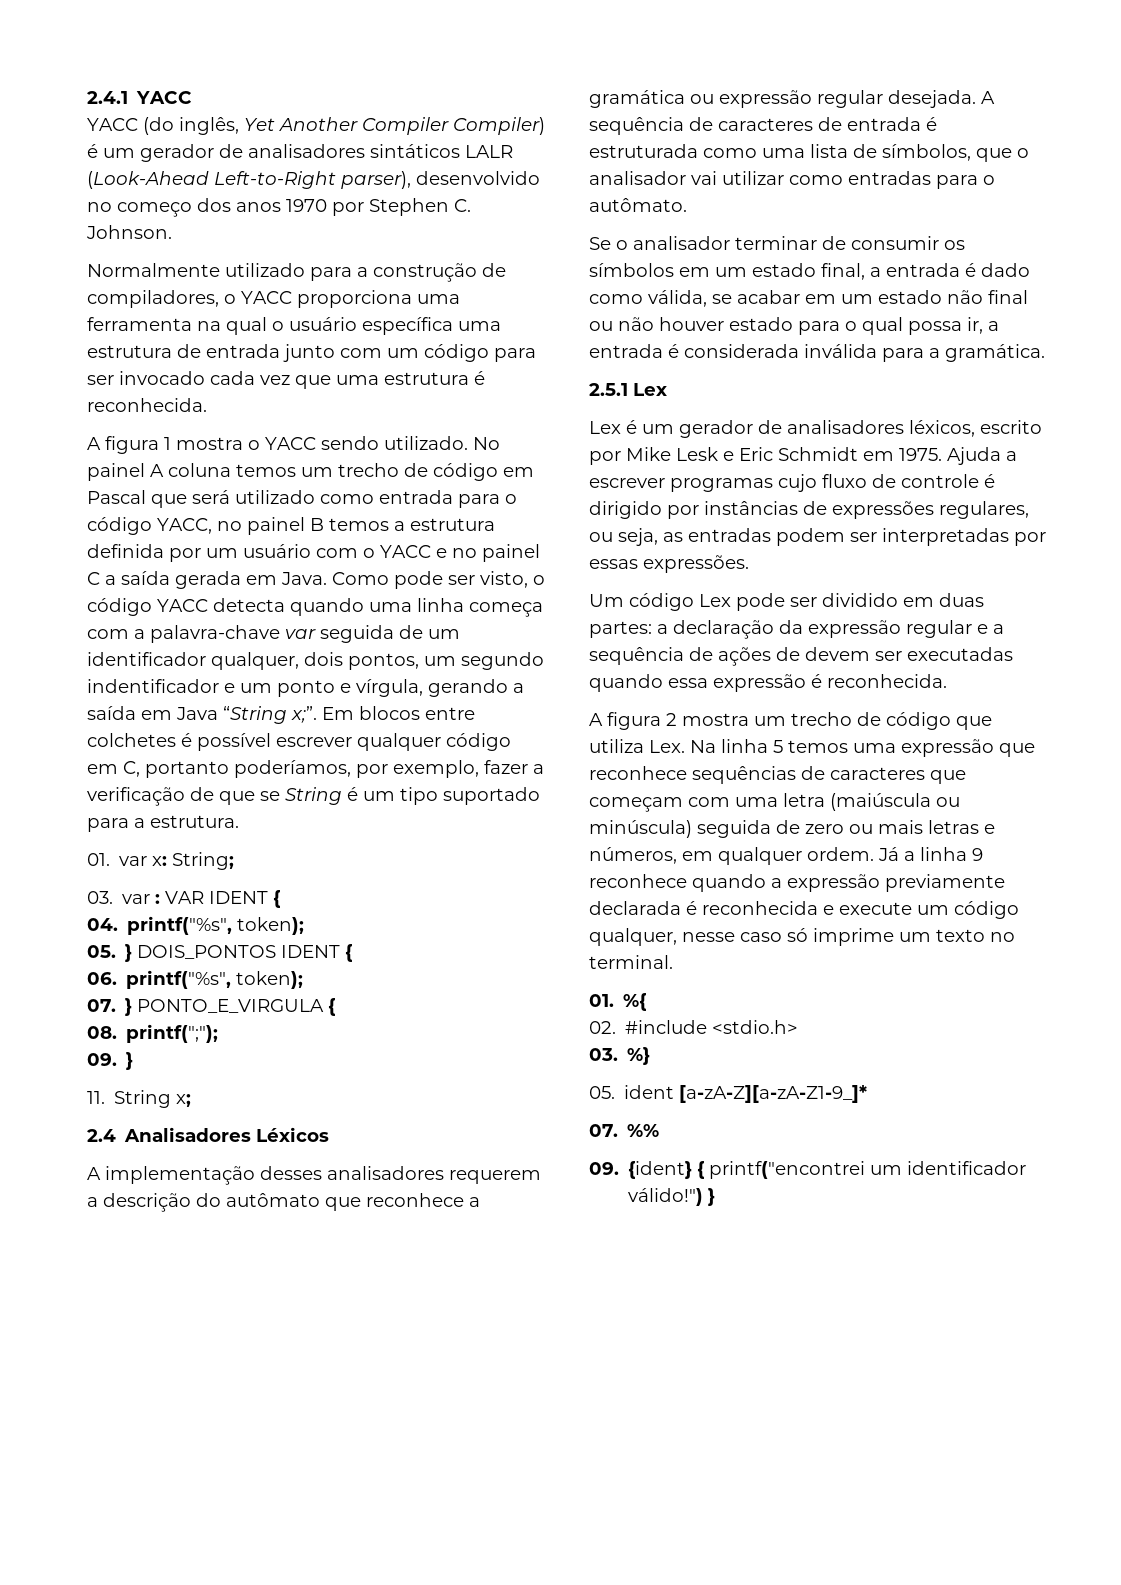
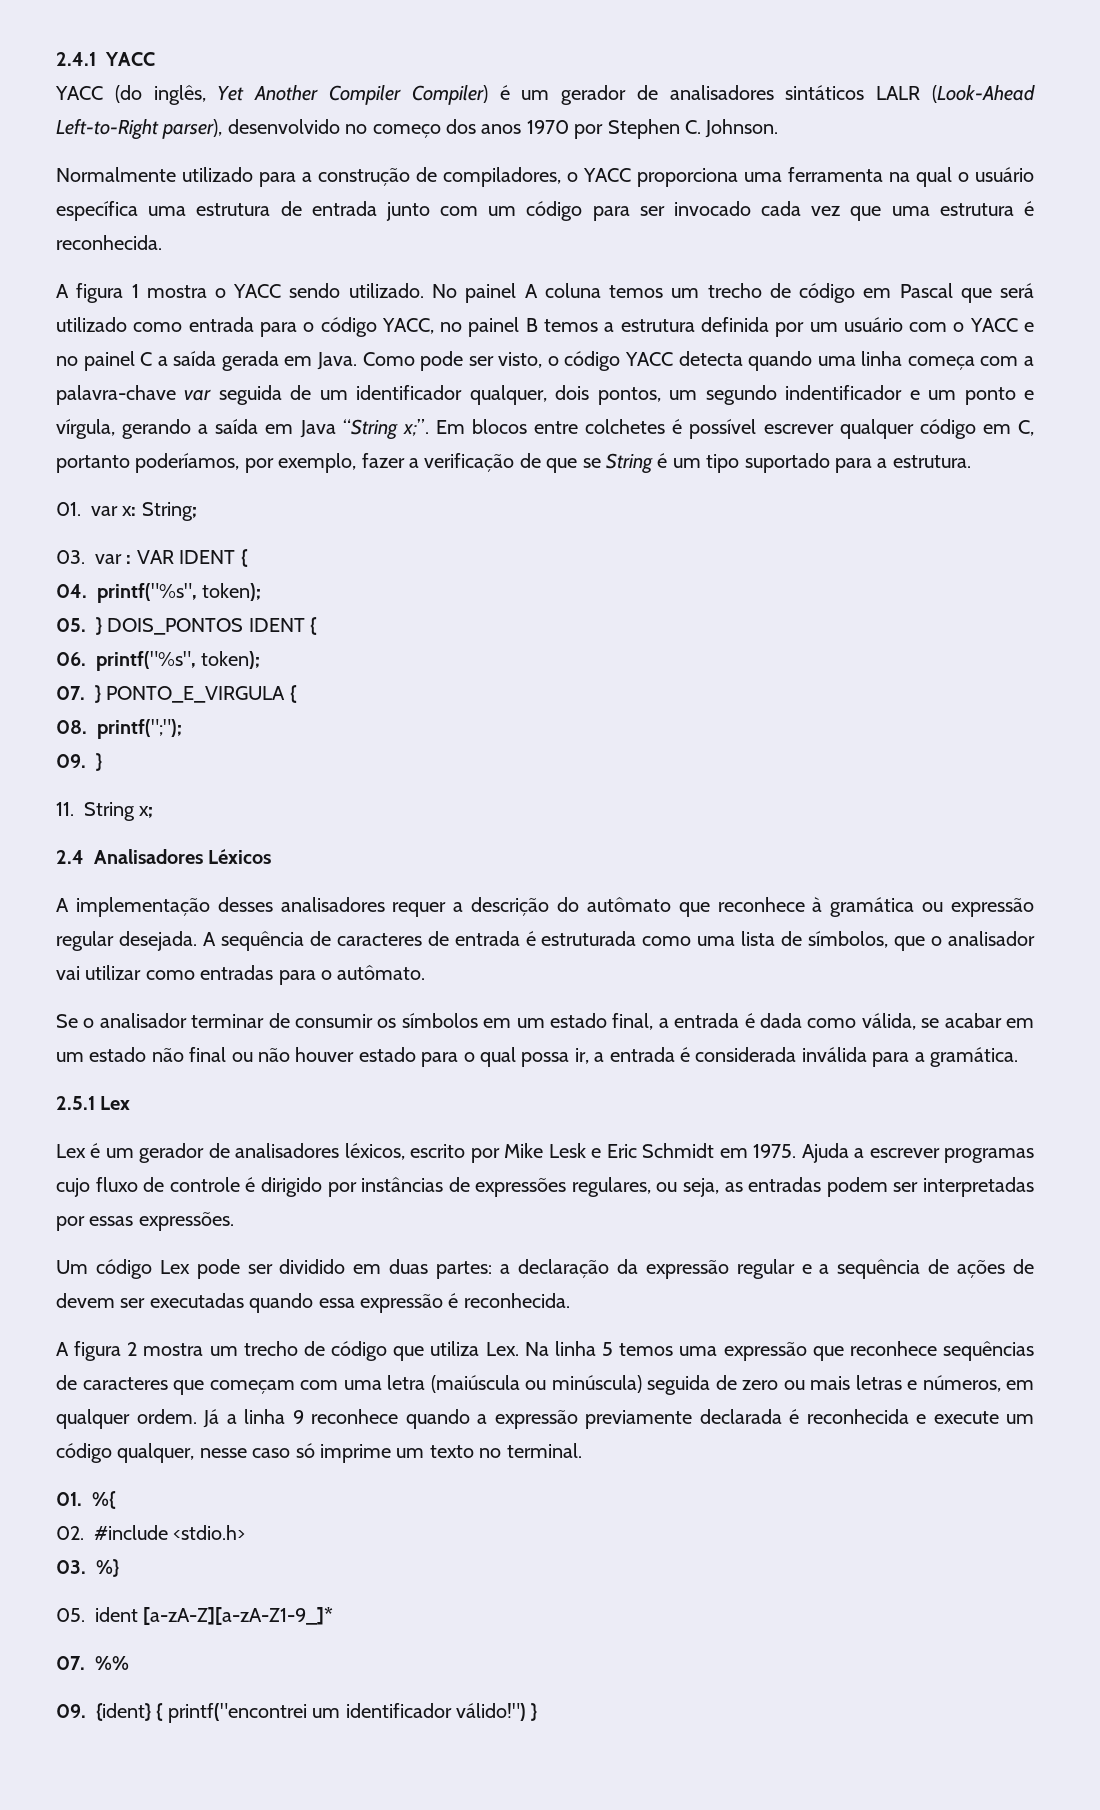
[449,1170,541,1184] requerem -> [392,902,447,917] requer
[469,1197,480,1207] a -> [812,897,823,912] à
[981,263,1030,277] dado -> [759,1013,802,1028] dada

